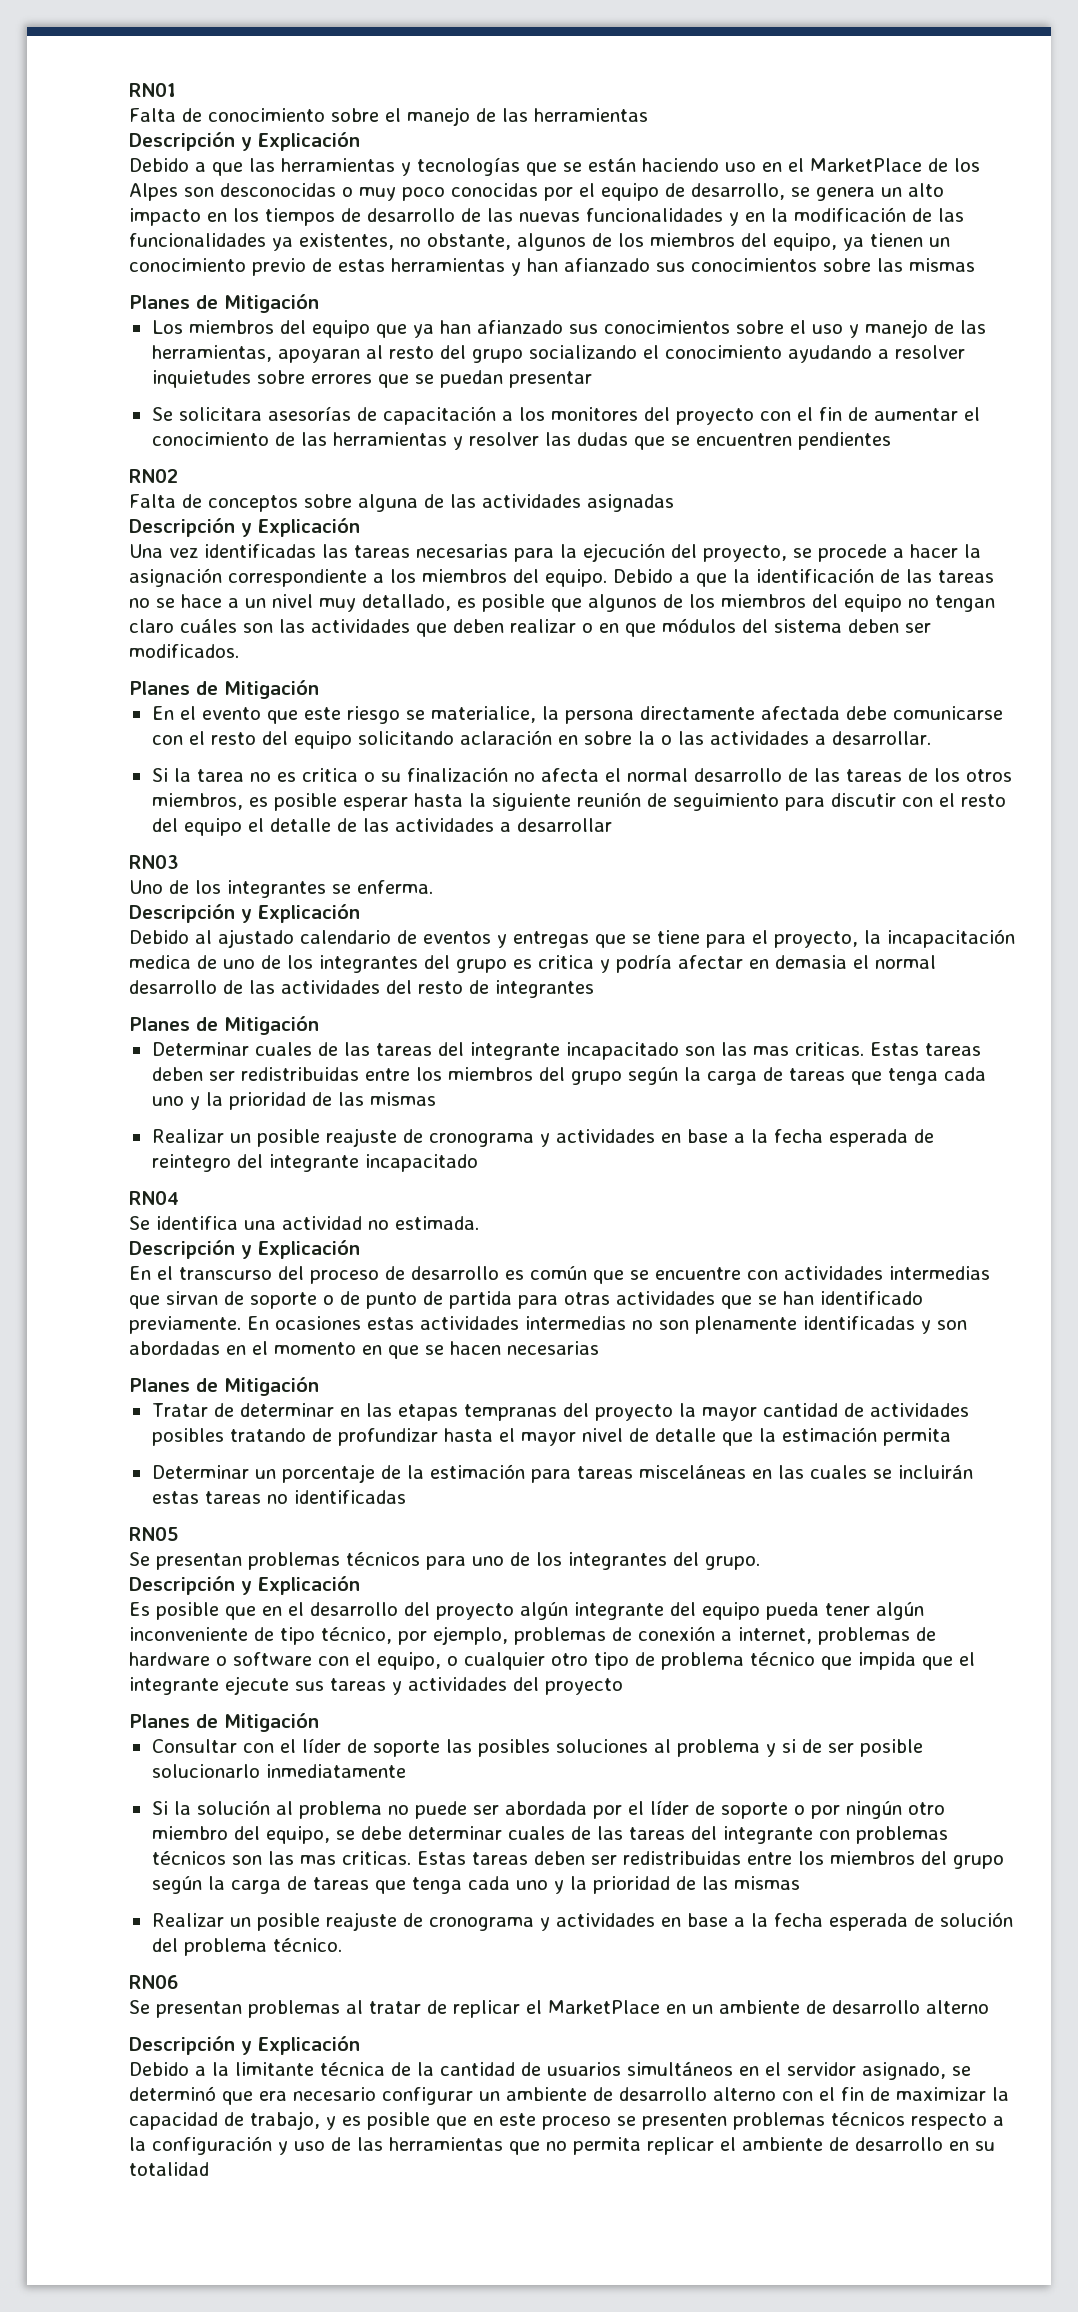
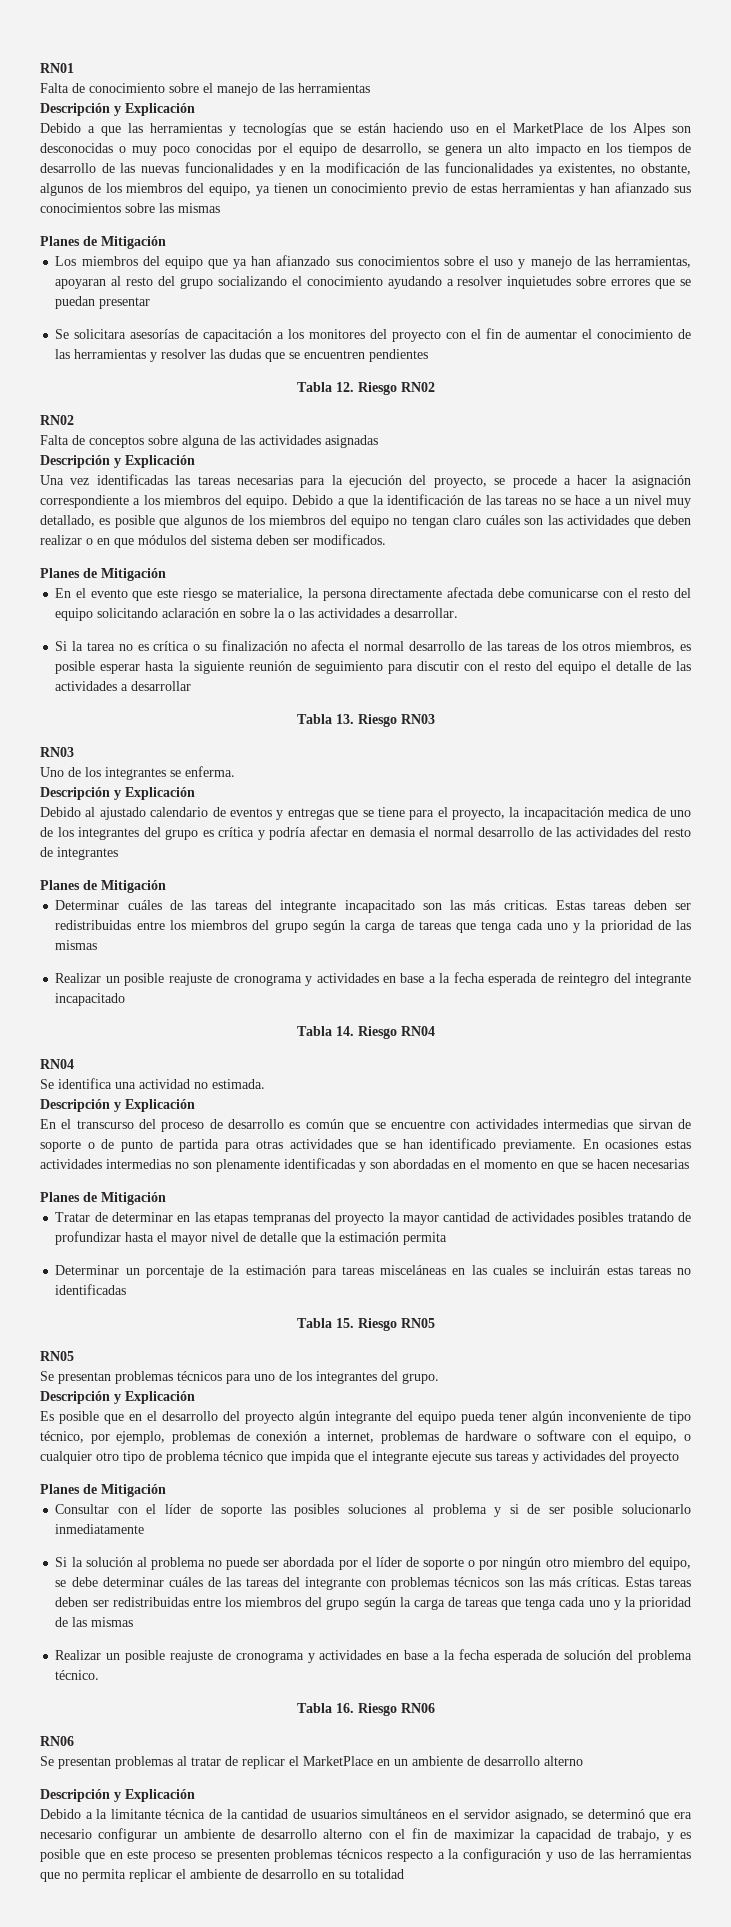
(891, 441) none -> [296,382,435,395] // Tabla 12. Riesgo RN02
[301,768,358,782] critica -> [153,641,190,651] crítica
(612, 825) none -> [296,714,435,727] // Tabla 13. Riesgo RN03
[538,955,594,969] critica -> [218,827,255,837] crítica
[254,1042,312,1056] cuales -> [127,900,162,910] cuáles
[752,1046,789,1056] mas -> [473,900,496,910] más
(478, 1163) none -> [296,1026,435,1039] // Tabla 14. Riesgo RN04
(406, 1497) none -> [296,1318,435,1331] // Tabla 15. Riesgo RN05
[507,1826,565,1840] cuales -> [168,1577,203,1587] cuáles
[299,1851,411,1865] mas criticas. -> [548,1577,620,1587] más críticas.
(342, 1945) none -> [296,1703,435,1716] // Tabla 16. Riesgo RN06

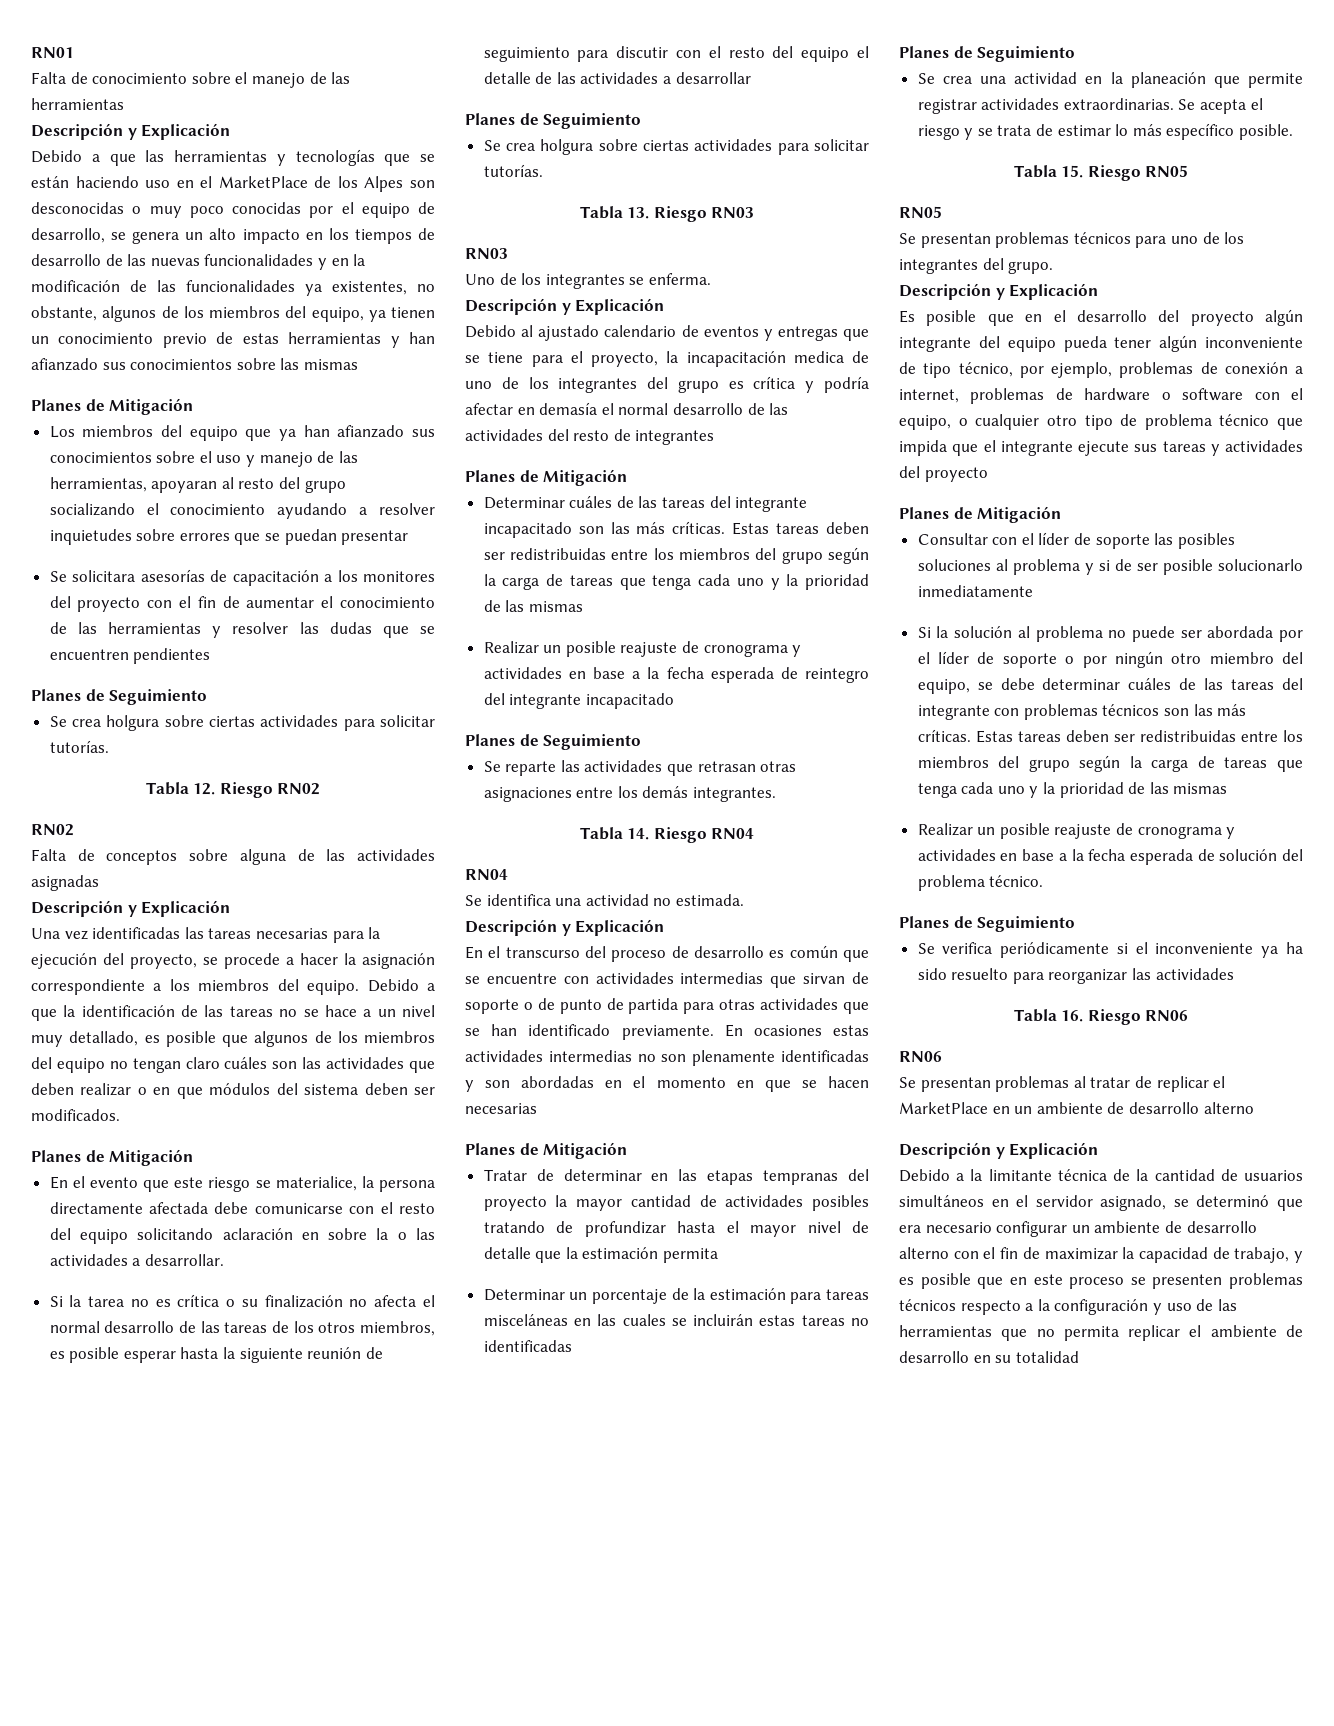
(429, 355) none -> [31,689,208,705] [49,715,435,731] [49,740,109,753] // Planes de Seguimiento // Se crea holgura sobre ciertas actividades para solicitar tutorías.
(192, 686) none -> [465,113,642,129] [483,139,869,155] [483,164,543,177] // Planes de Seguimiento // Se crea holgura sobre ciertas actividades para solicitar tutorías.
[369,827,416,837] demasia -> [539,402,598,415] demasía
[503,900,548,910] criticas. -> [672,521,726,534] críticas.
(126, 999) none -> [465,734,642,750] [483,760,797,776] [483,786,777,802] // Planes de Seguimiento // Se reparte las actividades que retrasan otras asignaciones entre los demás integrantes.
(127, 1289) none -> [899,46,1076,62] [917,72,1303,88] [917,98,1263,114] [917,123,1294,140] // Planes de Seguimiento // Se crea una actividad en la planeación que permite registrar actividades extraordinarias. Se acepta el riesgo y se trata de estimar lo más específico posible.
(100, 1675) none -> [899,916,1076,932] [917,942,1303,958] [917,968,1234,984] // Planes de Seguimiento // Se verifica periódicamente si el inconveniente ya ha sido resuelto para reorganizar las actividades

